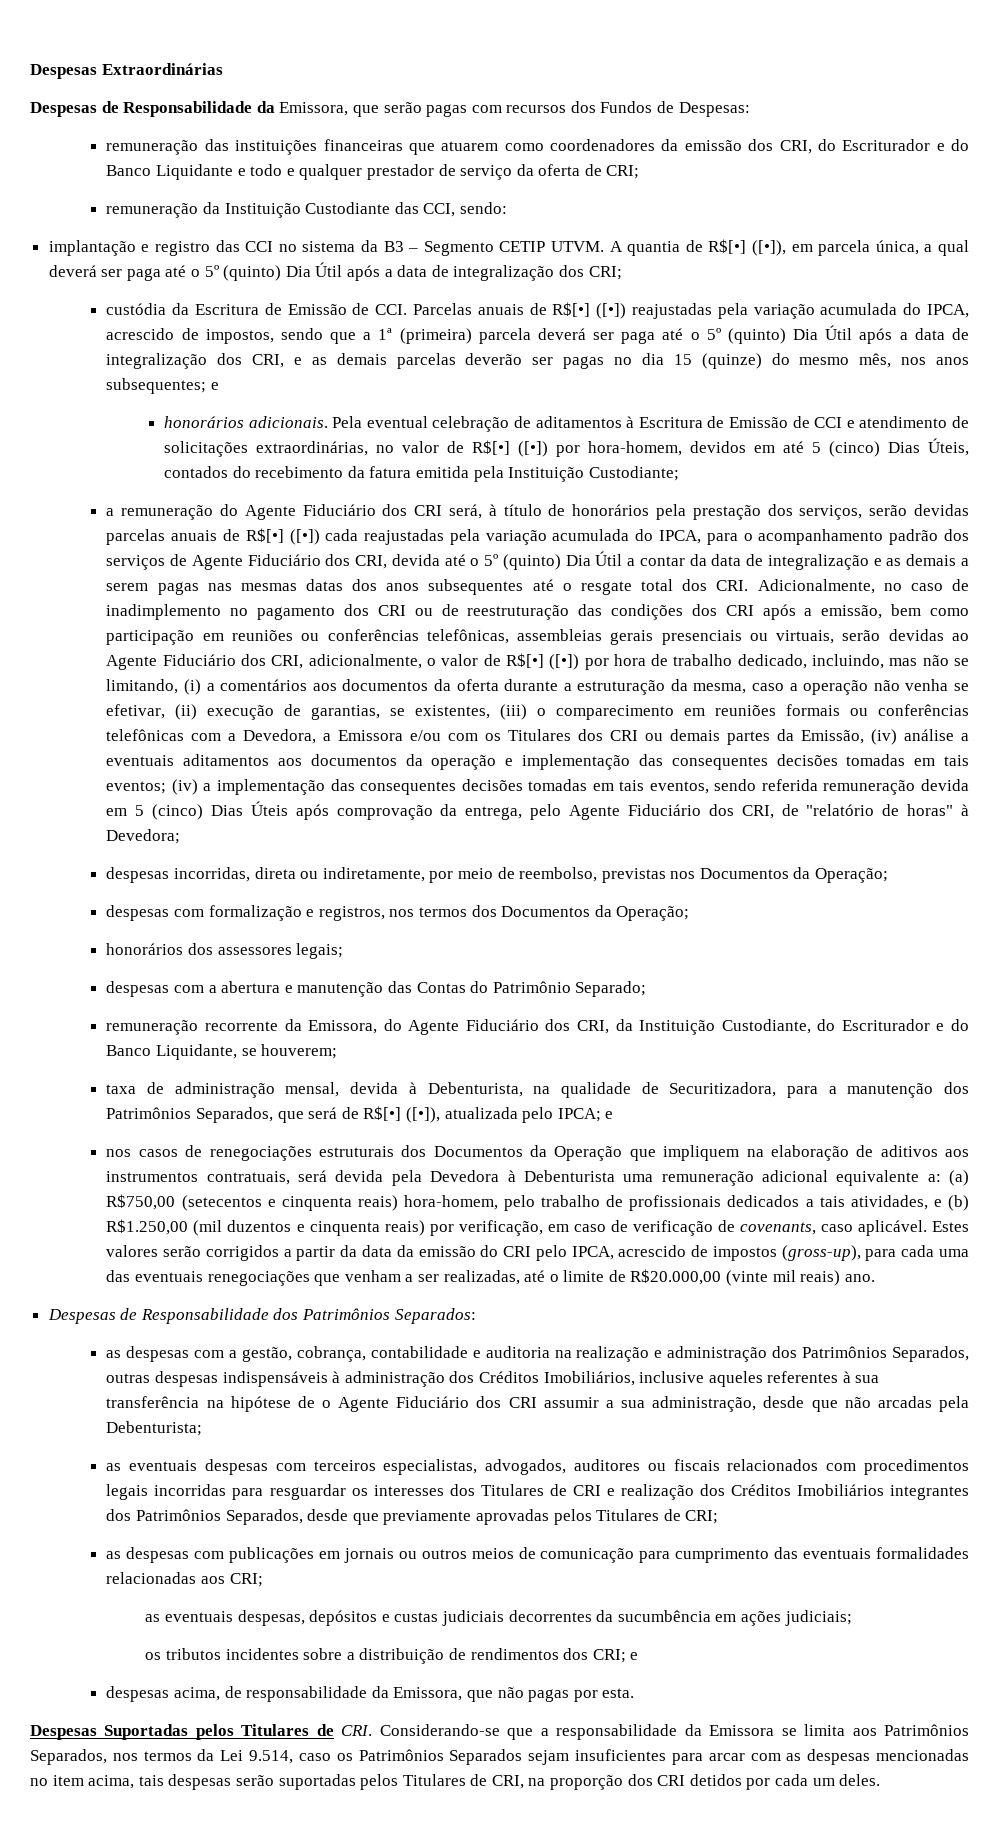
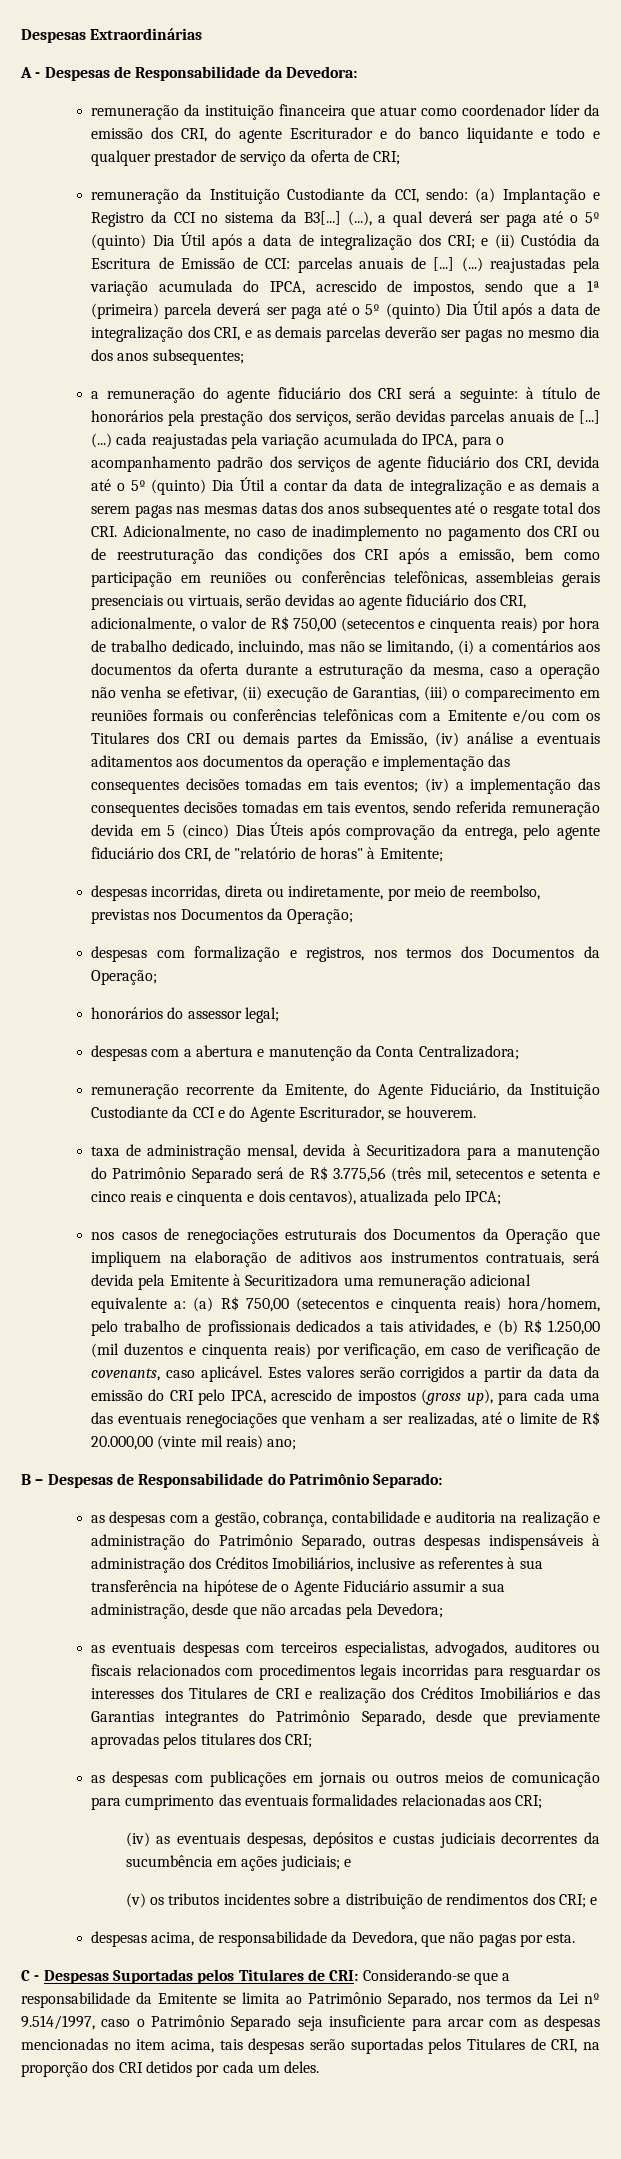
(223, 69) none -> [20,67,41,78] A -
[279,101,750,117] [106,139,656,155] Emissora, que serão pagas com recursos dos Fundos de Despesas: // remuneração das instituições financeiras que atuarem como coordenadores -> [285,66,357,78] [90,104,580,120] Devedora: // remuneração da instituição financeira que atuar como coordenador líder
[842,139,969,151] [106,164,233,180] Escriturador e do Banco Liquidante -> [238,127,533,143] agente Escriturador e do banco liquidante
[394,202,419,214] das -> [371,188,388,200] da
[48,239,919,256] // implantação e registro das CCI no sistema da B3 – Segmento CETIP UTVM. A quantia de R$[•] ([•]), em parcela única, -> [475,188,600,204] [90,211,372,227] (a) Implantação e Registro da CCI no sistema da B3[...] (...),
[106,303,167,315] // custódia -> [481,234,578,249] e (ii) Custódia
[375,302,627,319] CCI. Parcelas anuais de R$[•] ([•]) -> [265,257,483,273] CCI: parcelas anuais de [...] (...)
[641,353,969,369] [106,378,219,394] [164,416,970,432] [164,438,969,457] [164,466,679,482] [106,504,483,520] dia 15 (quinze) do mesmo mês, nos anos subsequentes; e // honorários adicionais. Pela eventual celebração de aditamentos à Escritura de Emissão de CCI e atendimento de solicitações extraordinárias, no valor de R$[•] ([•]) por hora-homem, devidos em até 5 (cinco) Dias Úteis, contados do recebimento da fatura emitida pela Instituição Custodiante; // a remuneração do Agente Fiduciário dos CRI será, -> [528,326,600,338] [90,349,244,365] [90,387,519,403] mesmo dia dos anos subsequentes; // a remuneração do agente fiduciário dos CRI será a seguinte:
[245,528,320,545] R$[•] ([•]) -> [579,410,601,424] [90,433,112,448] [...] (...)
[191,554,321,570] Agente Fiduciário -> [377,456,490,472] agente fiduciário
[106,654,236,670] Agente Fiduciário -> [358,594,470,610] agente fiduciário
[505,653,580,670] R$[•] ([•]) -> [270,616,538,633] R$ 750,00 (setecentos e cinquenta reais)
[311,705,491,720] garantias, se existentes, -> [352,687,419,701] Garantias,
[243,729,404,744] Devedora, a Emissora -> [447,710,507,721] Emitente
[569,804,701,820] Agente Fiduciário -> [557,826,601,840] [90,847,154,859] agente fiduciário
[106,829,181,844] Devedora; -> [379,848,443,862] Emitente;
[187,943,344,959] dos assessores legais; -> [167,1007,279,1023] do assessor legal;
[387,981,647,997] das Contas do Patrimônio Separado; -> [355,1045,519,1060] da Conta Centralizadora;
[308,1019,970,1035] [106,1044,338,1060] Emissora, do Agente Fiduciário dos CRI, da Instituição Custodiante, do Escriturador e do Banco Liquidante, se houverem; -> [285,1083,600,1099] [90,1106,476,1122] Emitente, do Agente Fiduciário, da Instituição Custodiante da CCI e do Agente Escriturador, se houverem.
[427,1082,969,1098] [106,1106,440,1123] Debenturista, na qualidade de Securitizadora, para a manutenção dos Patrimônios Separados, que será de R$[•] ([•]), -> [366,1144,601,1160] [90,1166,600,1183] [90,1190,356,1206] Securitizadora para a manutenção do Patrimônio Separado será de R$ 3.775,56 (três mil, setecentos e setenta e cinco reais e cinquenta e dois centavos),
[605,1111,614,1119] e -> (501, 1198) none
[430,1170,615,1182] Devedora à Debenturista -> [169,1274,340,1287] Emitente à Securitizadora
[106,1194,498,1211] R$750,00 (setecentos e cinquenta reais) hora-homem, -> [220,1296,600,1313] R$ 750,00 (setecentos e cinquenta reais) hora/homem,
[106,1219,189,1235] R$1.250,00 -> [523,1319,600,1335] R$ 1.250,00
[781,1245,861,1261] (gross-up), -> [421,1389,493,1405] (gross up),
[630,1269,722,1285] R$20.000,00 -> [581,1411,600,1426] [90,1436,153,1450] R$ 20.000,00
[844,1274,875,1282] [47,1308,476,1324] ano. // Despesas de Responsabilidade dos Patrimônios Separados: -> [267,1439,297,1450] [21,1473,443,1488] ano; // B – Despesas de Responsabilidade do Patrimônio Separado:
[772,1346,969,1362] dos Patrimônios Separados, -> [193,1534,365,1550] do Patrimônio Separado,
[708,1371,763,1387] aqueles -> [419,1561,434,1569] as
[476,1396,537,1408] dos CRI -> (409, 1586) none
[106,1421,203,1436] Debenturista; -> [376,1603,443,1618] Devedora;
[889,1485,969,1500] [106,1509,303,1525] integrantes dos Patrimônios Separados, -> [564,1687,601,1699] [90,1710,425,1726] e das Garantias integrantes do Patrimônio Separado,
[596,1509,681,1521] Titulares de -> [200,1733,281,1745] titulares dos
(263, 1580) none -> [125,1832,150,1847] (iv)
(852, 1618) // -> [344,1859,352,1867] [125,1893,146,1908] e // (v)
[393,1687,463,1701] Emissora, -> [351,1931,417,1946] Devedora,
(635, 1693) none -> [21,1970,40,1981] C -
[341,1725,373,1736] CRI. -> [329,1970,359,1981] CRI:
[709,1725,775,1736] Emissora -> [158,1993,217,2004] Emitente
[852,1724,969,1736] [30,1749,107,1765] aos Patrimônios Separados, -> [286,1992,451,2008] ao Patrimônio Separado,
[249,1749,667,1765] 9.514, caso os Patrimônios Separados sejam insuficientes -> [584,1993,600,2004] [21,2015,406,2031] nº 9.514/1997, caso o Patrimônio Separado seja insuficiente

